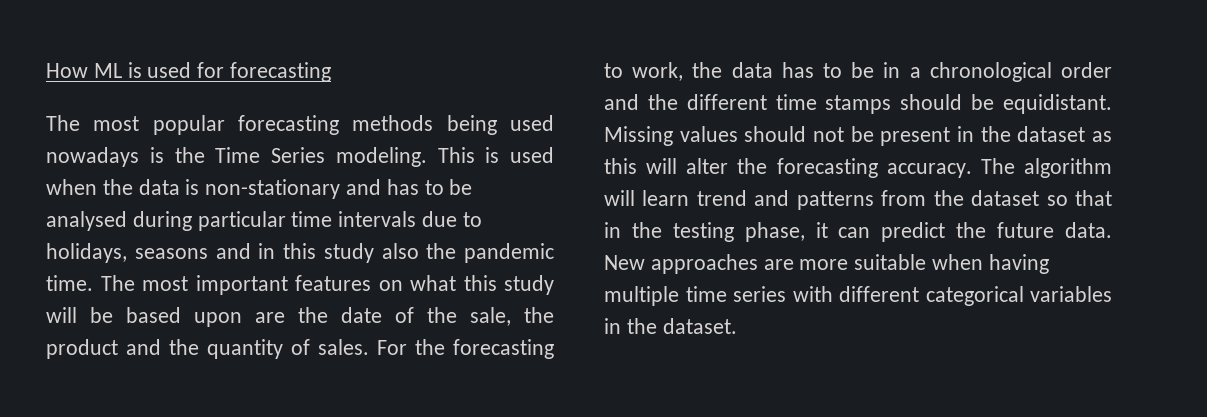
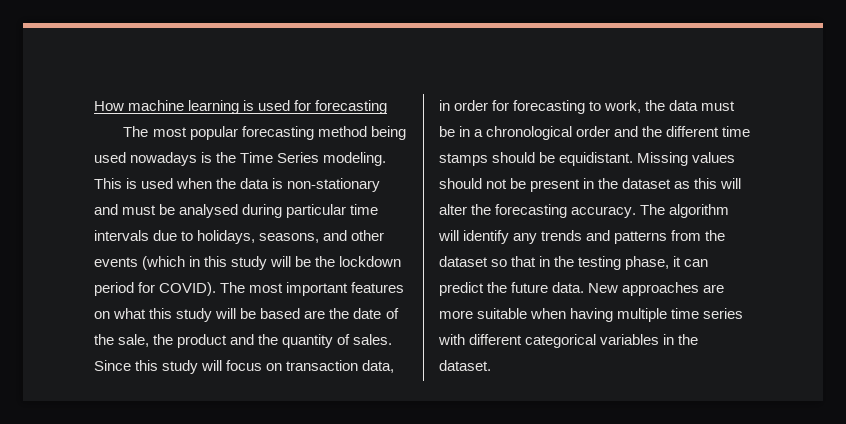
[93,63,122,78] ML -> [128,100,240,114] machine learning
[352,115,434,131] methods -> [317,126,367,137] method
[386,179,444,195] has to -> [122,205,157,215] must
[134,243,554,263] [46,275,93,291] seasons and in this study also the pandemic time. -> [259,230,385,243] [94,256,402,270] [94,282,217,296] seasons, and other events (which in this study will be the lockdown period for COVID).
[194,312,242,327] upon -> (301, 313) none
[377,339,445,355] For the -> [94,360,395,374] [439,100,510,111] Since this study will focus on transaction data, in order for
[781,62,842,78] has to -> [701,101,736,111] must
[642,190,747,206] learn trend -> [463,230,583,244] identify any trends

